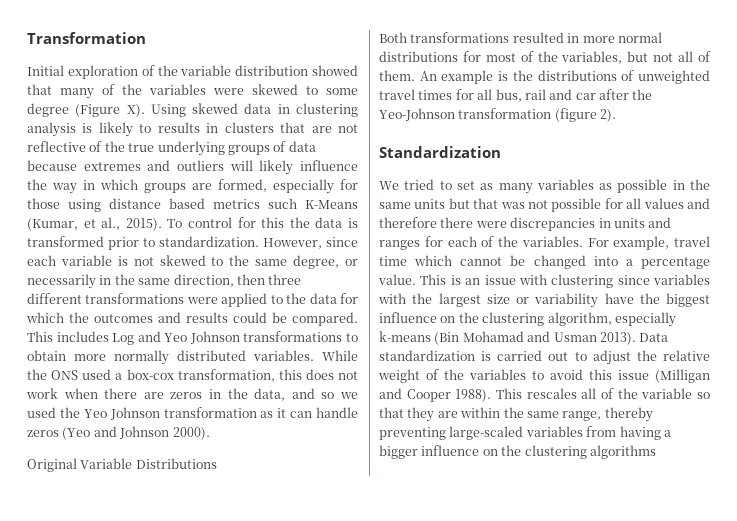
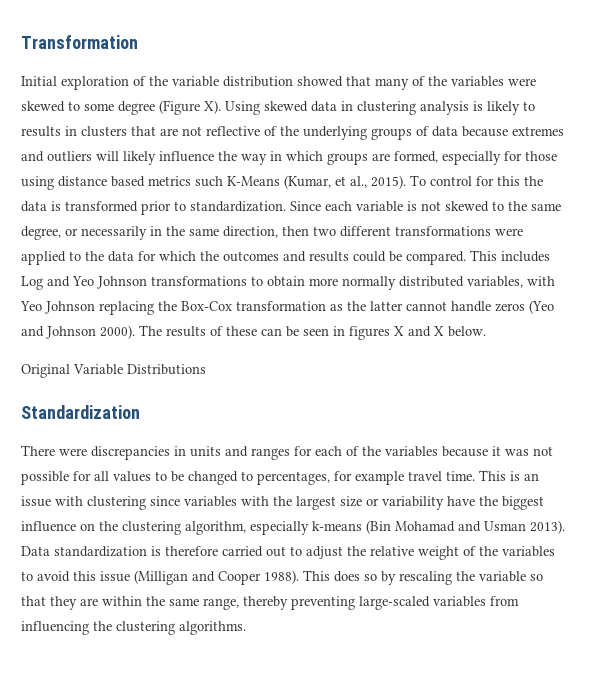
[128,143,155,152] true -> (299, 131) none
[263,237,358,249] However, since -> [290,201,321,211] Since
[268,274,302,285] three -> [313,226,336,236] two
[253,350,358,361] [27,369,358,382] [26,388,358,401] [27,407,313,420] variables. While the ONS used a box-cox transformation, this does not work when there are zeros in the data, and so we used the Yeo Johnson transformation as it can -> [467,276,555,288] [20,301,447,315] variables, with Yeo Johnson replacing the Box-Cox transformation as the latter cannot
[27,458,217,472] [379,32,662,43] [379,51,711,64] [379,70,710,84] [379,89,653,102] [379,108,617,122] [379,146,501,158] [379,179,710,194] [379,198,710,212] [379,217,474,228] // Original Variable Distributions // Both transformations resulted in more normal distributions for most of the variables, but not all of them. An example is the distributions of unweighted travel times for all bus, rail and car after the Yeo-Johnson transformation (figure 2). // Standardization // We tried to set as many variables as possible in the same units but that was not possible for all values and therefore there -> [139,325,486,340] [21,364,206,378] [21,405,140,419] [21,445,55,456] The results of these can be seen in figures X and X below. // Original Variable Distributions // Standardization // There
[521,236,710,250] [379,255,710,269] [378,274,416,285] variables. For example, travel time which cannot be changed into a percentage value. -> [385,446,553,457] [21,471,475,485] variables because it was not possible for all values to be changed to percentages, for example travel time.
(492, 356) none -> [165,546,218,556] therefore
[526,388,614,399] rescales all of -> [334,571,452,585] does so by rescaling
[619,426,671,440] [379,445,656,459] having a bigger influence on the clustering algorithms -> [21,621,246,635] influencing the clustering algorithms.

